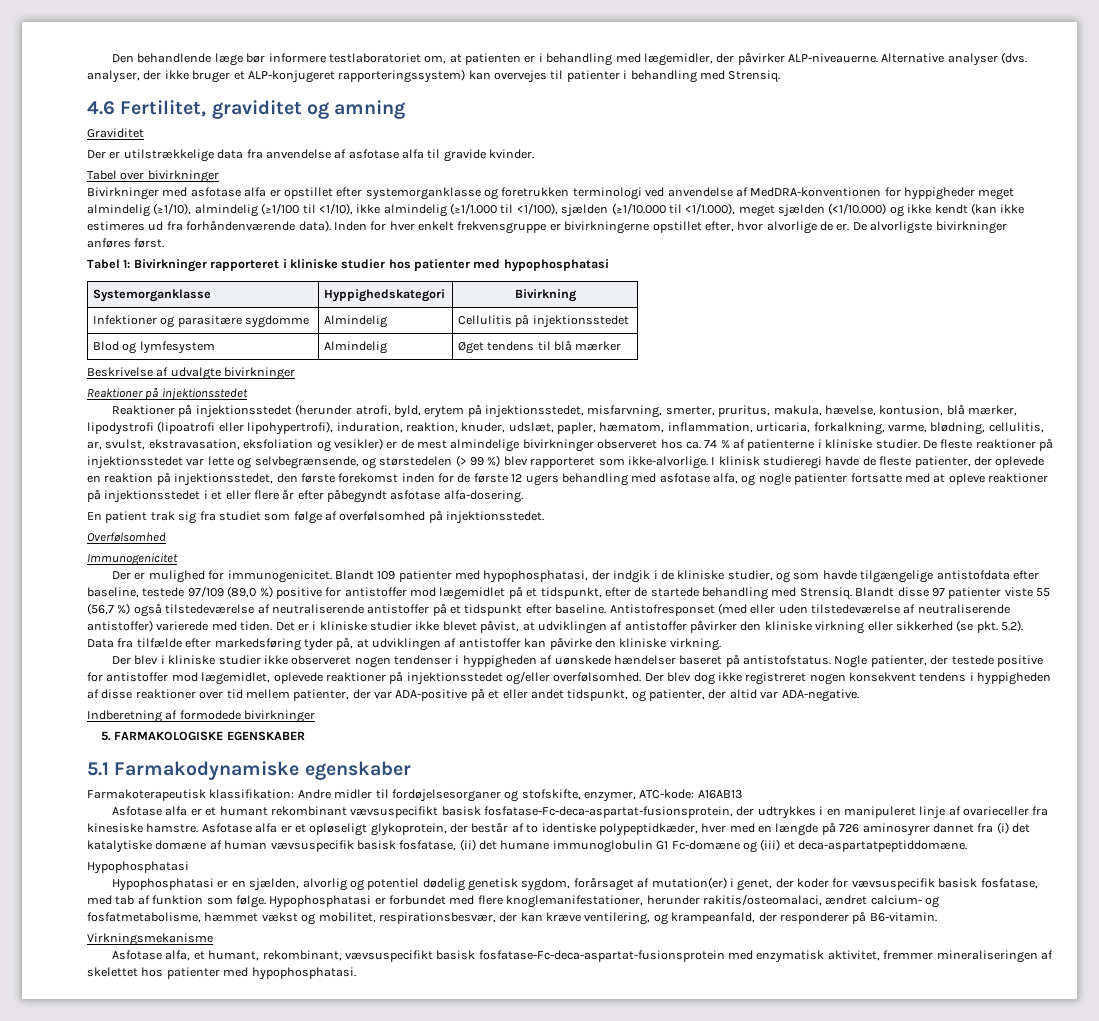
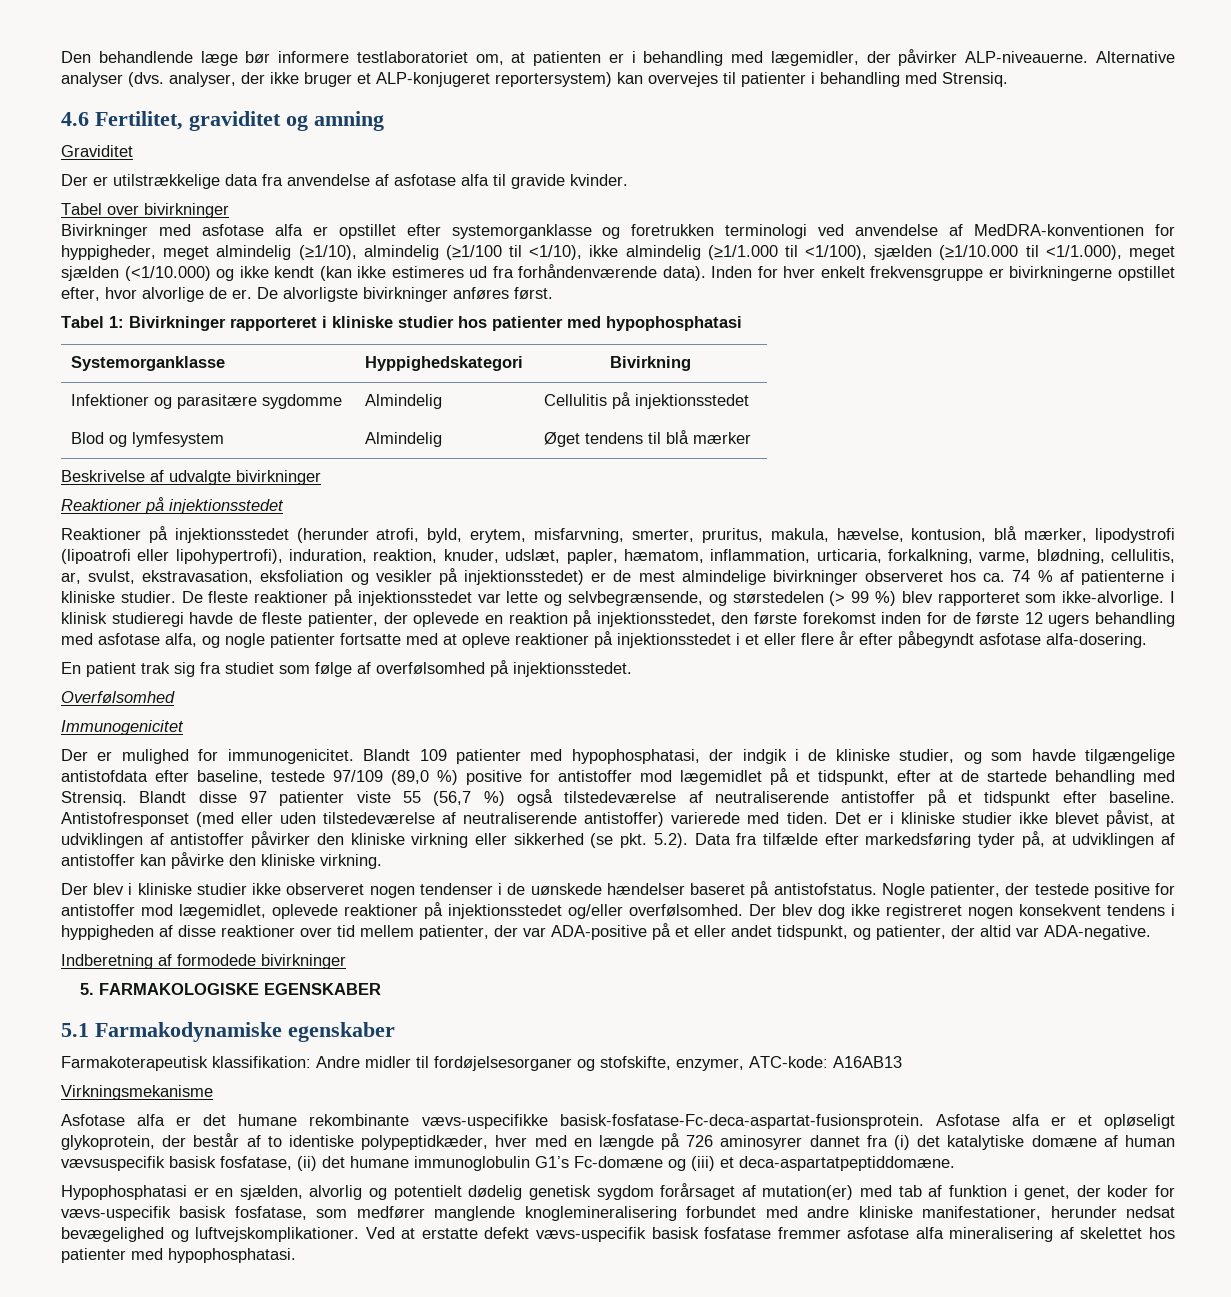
[338,69,466,83] rapporteringssystem) -> [495,72,612,87] reportersystem)
[904,187,975,200] hyppigheder -> [61,245,156,260] hyppigheder,
[424,404,585,418] erytem på injektionsstedet, -> [470,529,527,543] erytem,
[333,438,383,450] vesikler) -> [375,568,585,585] vesikler på injektionsstedet)
(631, 592) none -> [939,771,953,782] at
[462,655,553,668] hyppigheden af -> [507,883,526,895] de
[112,806,1049,819] [87,823,199,833] // Asfotase alfa er et humant rekombinant vævsuspecifikt basisk fosfatase-Fc-deca-aspartat-fusionsprotein, der udtrykkes i en manipuleret linje af ovarieceller fra kinesiske hamstre. -> [61,1085,213,1100] [61,1114,924,1129] // Virkningsmekanisme // Asfotase alfa er det humane rekombinante vævs-uspecifikke basisk-fosfatase-Fc-deca-aspartat-fusionsprotein.
[656,841,669,850] G1 -> [535,1156,569,1168] G1’s
[112,878,215,891] // Hypophosphatasi -> (187, 1192) none
[367,878,420,890] potentiel -> [393,1185,462,1200] potentielt
[521,878,571,891] sygdom, -> [596,1185,654,1200] sygdom
(727, 883) none -> [860,1185,1007,1197] med tab af funktion
[851,878,1038,890] [87,894,939,908] [87,911,937,925] [87,933,213,946] [112,950,1038,963] vævsuspecifik basisk fosfatase, med tab af funktion som følge. Hypophosphatasi er forbundet med flere knoglemanifestationer, herunder rakitis/osteomalaci, ændret calcium- og fosfatmetabolisme, hæmmet vækst og mobilitet, respirationsbesvær, der kan kræve ventilering, og krampeanfald, der responderer på B6-vitamin. // Virkningsmekanisme // Asfotase alfa, et humant, rekombinant, vævsuspecifikt basisk fosfatase-Fc-deca-aspartat-fusionsprotein med enzymatisk aktivitet, fremmer mineraliseringen -> [61,1206,1175,1221] [61,1227,1054,1242] vævs-uspecifik basisk fosfatase, som medfører manglende knoglemineralisering forbundet med andre kliniske manifestationer, herunder nedsat bevægelighed og luftvejskomplikationer. Ved at erstatte defekt vævs-uspecifik basisk fosfatase fremmer asfotase alfa mineralisering

